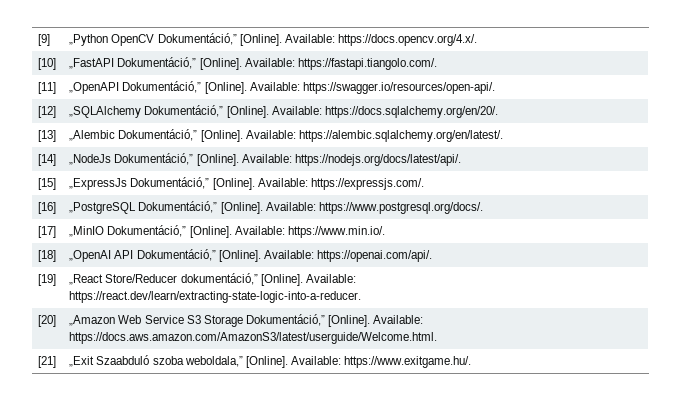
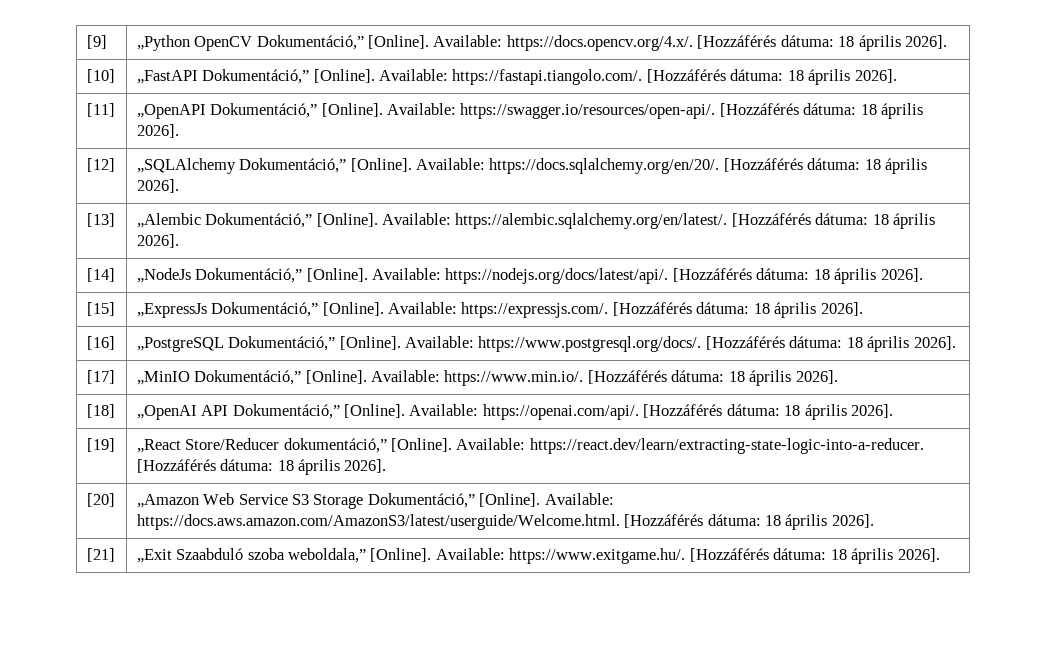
(477, 40) none -> [697,35,948,51] [Hozzáférés dátuma: 18 április 2026].
(437, 64) none -> [646,69,897,85] [Hozzáférés dátuma: 18 április 2026].
(495, 88) none -> [719,103,924,119] [136,124,179,138] [Hozzáférés dátuma: 18 április 2026].
(498, 112) none -> [723,158,928,174] [136,179,179,193] [Hozzáférés dátuma: 18 április 2026].
(503, 136) none -> [731,213,936,229] [136,234,179,248] [Hozzáférés dátuma: 18 április 2026].
(461, 160) none -> [672,268,923,284] [Hozzáférés dátuma: 18 április 2026].
(424, 184) none -> [612,302,863,318] [Hozzáférés dátuma: 18 április 2026].
(483, 208) none -> [705,336,956,352] [Hozzáférés dátuma: 18 április 2026].
(385, 232) none -> [587,370,838,386] [Hozzáférés dátuma: 18 április 2026].
(432, 256) none -> [643,404,894,420] [Hozzáférés dátuma: 18 április 2026].
(362, 297) none -> [136,459,387,475] [Hozzáférés dátuma: 18 április 2026].
(438, 338) none -> [624,514,874,530] [Hozzáférés dátuma: 18 április 2026].
(471, 362) none -> [689,548,940,564] [Hozzáférés dátuma: 18 április 2026].

